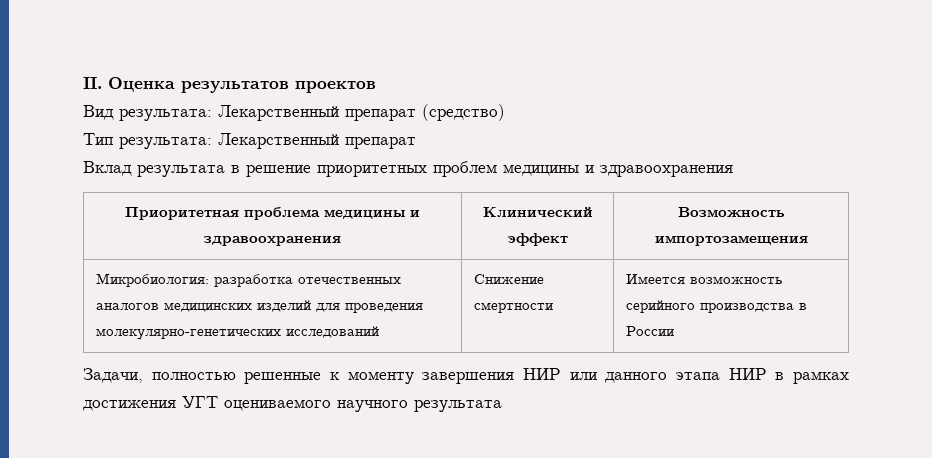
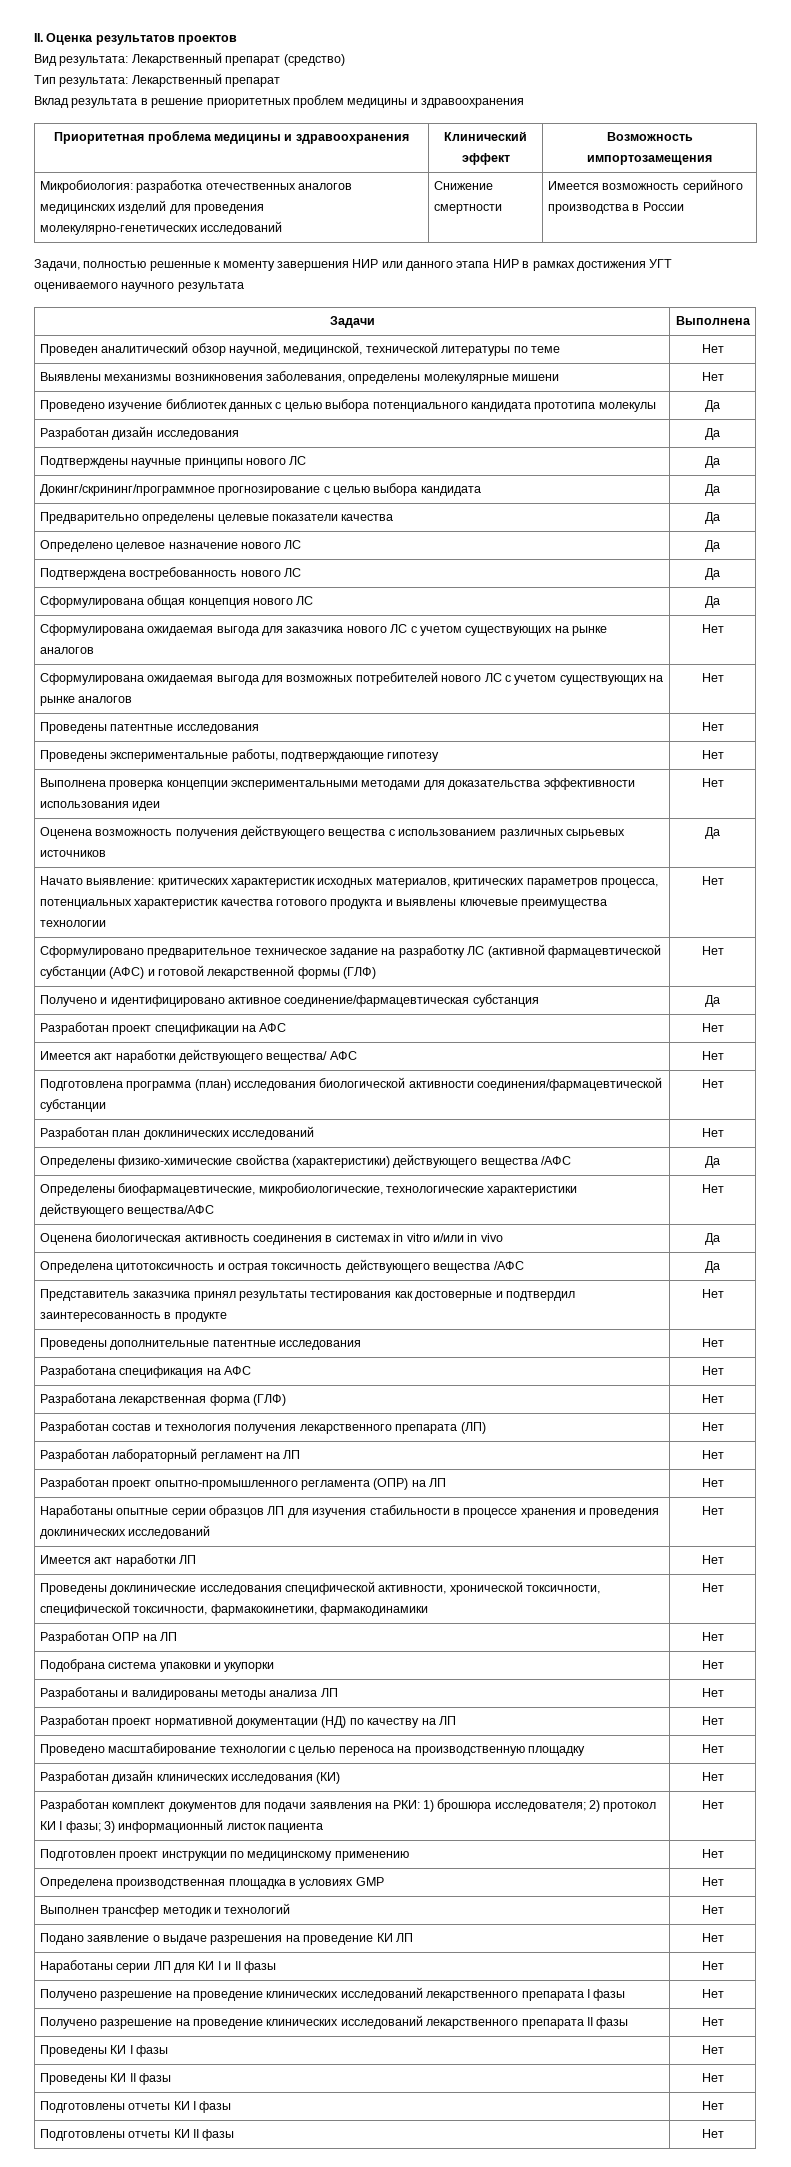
(502, 406) none -> [329,316,375,328] [675,316,751,325] [39,342,560,356] [701,344,724,353] [39,371,560,384] [701,372,724,381] [39,399,656,412] [705,400,720,412] [39,426,239,440] [705,428,720,440] [39,456,307,468] [705,456,720,468] [39,483,481,496] [705,484,720,496] [39,512,394,524] [705,512,720,524] [39,540,302,552] [705,540,720,552] [39,567,302,580] [705,568,720,580] [39,595,314,608] [705,596,720,608] [39,624,608,636] [39,647,94,654] [701,624,724,633] [39,671,664,685] [39,696,133,706] [701,673,724,682] [39,722,259,734] [701,722,724,731] [39,749,440,762] [701,750,724,759] [39,778,635,790] [39,801,161,811] [701,778,724,787] [39,825,625,839] [39,850,106,857] [705,827,720,839] [39,876,658,888] [39,899,607,909] [39,920,106,927] [701,876,724,885] [39,944,661,958] [39,965,377,979] [701,946,724,955] [39,994,539,1007] [705,995,720,1007] [39,1022,287,1035] [701,1023,724,1032] [39,1049,357,1063] [701,1051,724,1060] [39,1077,663,1091] [39,1099,106,1112] [701,1079,724,1088] [39,1126,315,1140] [701,1128,724,1137] [39,1154,572,1168] [705,1156,720,1168] [39,1183,578,1196] [39,1203,215,1217] [701,1184,724,1193] [39,1232,503,1245] [705,1233,720,1245] [39,1259,524,1273] [705,1261,720,1273] [39,1289,575,1301] [39,1312,227,1322] [701,1289,724,1298] [39,1338,362,1350] [701,1338,724,1347] [39,1365,252,1378] [701,1366,724,1375] [39,1393,287,1406] [701,1394,724,1403] [39,1421,486,1434] [701,1422,724,1431] [39,1448,301,1462] [701,1450,724,1459] [39,1477,447,1490] [701,1478,724,1487] [39,1505,660,1518] [39,1525,211,1539] [701,1506,724,1515] [39,1554,197,1567] [701,1555,724,1564] [39,1581,601,1595] [39,1602,429,1616] [701,1583,724,1592] [39,1631,178,1644] [701,1632,724,1641] [39,1659,275,1672] [701,1660,724,1669] [39,1687,338,1700] [701,1688,724,1697] [39,1714,456,1728] [701,1716,724,1725] [39,1743,585,1756] [701,1744,724,1753] [39,1770,341,1784] [701,1772,724,1781] [39,1799,657,1812] [39,1819,324,1833] [701,1800,724,1809] [39,1849,409,1861] [701,1849,724,1858] [39,1877,384,1889] [701,1877,724,1886] [39,1903,291,1917] [701,1905,724,1914] [39,1933,413,1945] [701,1933,724,1942] [39,1960,276,1973] [701,1961,724,1970] [39,1987,626,2001] [701,1989,724,1998] [39,2015,629,2029] [701,2017,724,2026] [39,2045,169,2057] [701,2045,724,2054] [39,2073,172,2085] [701,2073,724,2082] [39,2101,232,2113] [701,2101,724,2110] [39,2129,235,2141] [701,2129,724,2138] // Задачи | Выполнена // Проведен аналитический обзор научной, медицинской, технической литературы по теме | Нет // Выявлены механизмы возникновения заболевания, определены молекулярные мишени | Нет // Проведено изучение библиотек данных с целью выбора потенциального кандидата прототипа молекулы | Да // Разработан дизайн исследования | Да // Подтверждены научные принципы нового ЛС | Да // Докинг/скрининг/программное прогнозирование с целью выбора кандидата | Да // Предварительно определены целевые показатели качества | Да // Определено целевое назначение нового ЛС | Да // Подтверждена востребованность нового ЛС | Да // Сформулирована общая концепция нового ЛС | Да // Сформулирована ожидаемая выгода для заказчика нового ЛС с учетом существующих на рынке аналогов | Нет // Сформулирована ожидаемая выгода для возможных потребителей нового ЛС с учетом существующих на рынке аналогов | Нет // Проведены патентные исследования | Нет // Проведены экспериментальные работы, подтверждающие гипотезу | Нет // Выполнена проверка концепции экспериментальными методами для доказательства эффективности использования идеи | Нет // Оценена возможность получения действующего вещества с использованием различных сырьевых источников | Да // Начато выявление: критических характеристик исходных материалов, критических параметров процесса, потенциальных характеристик качества готового продукта и выявлены ключевые преимущества технологии | Нет // Сформулировано предварительное техническое задание на разработку ЛС (активной фармацевтической субстанции (АФС) и готовой лекарственной формы (ГЛФ) | Нет // Получено и идентифицировано активное соединение/фармацевтическая субстанция | Да // Разработан проект спецификации на АФС | Нет // Имеется акт наработки действующего вещества/ АФС | Нет // Подготовлена программа (план) исследования биологической активности соединения/фармацевтической субстанции | Нет // Разработан план доклинических исследований | Нет // Определены физико-химические свойства (характеристики) действующего вещества /АФС | Да // Определены биофармацевтические, микробиологические, технологические характеристики действующего вещества/АФС | Нет // Оценена биологическая активность соединения в системах in vitro и/или in vivo | Да // Определена цитотоксичность и острая токсичность действующего вещества /АФС | Да // Представитель заказчика принял результаты тестирования как достоверные и подтвердил заинтересованность в продукте | Нет // Проведены дополнительные патентные исследования | Нет // Разработана спецификация на АФС | Нет // Разработана лекарственная форма (ГЛФ) | Нет // Разработан состав и технология получения лекарственного препарата (ЛП) | Нет // Разработан лабораторный регламент на ЛП | Нет // Разработан проект опытно-промышленного регламента (ОПР) на ЛП | Нет // Наработаны опытные серии образцов ЛП для изучения стабильности в процессе хранения и проведения доклинических исследований | Нет // Имеется акт наработки ЛП | Нет // Проведены доклинические исследования специфической активности, хронической токсичности, специфической токсичности, фармакокинетики, фармакодинамики | Нет // Разработан ОПР на ЛП | Нет // Подобрана система упаковки и укупорки | Нет // Разработаны и валидированы методы анализа ЛП | Нет // Разработан проект нормативной документации (НД) по качеству на ЛП | Нет // Проведено масштабирование технологии с целью переноса на производственную площадку | Нет // Разработан дизайн клинических исследования (КИ) | Нет // Разработан комплект документов для подачи заявления на РКИ: 1) брошюра исследователя; 2) протокол КИ I фазы; 3) информационный листок пациента | Нет // Подготовлен проект инструкции по медицинскому применению | Нет // Определена производственная площадка в условиях GMP | Нет // Выполнен трансфер методик и технологий | Нет // Подано заявление о выдаче разрешения на проведение КИ ЛП | Нет // Наработаны серии ЛП для КИ I и II фазы | Нет // Получено разрешение на проведение клинических исследований лекарственного препарата I фазы | Нет // Получено разрешение на проведение клинических исследований лекарственного препарата II фазы | Нет // Проведены КИ I фазы | Нет // Проведены КИ II фазы | Нет // Подготовлены отчеты КИ I фазы | Нет // Подготовлены отчеты КИ II фазы | Нет

